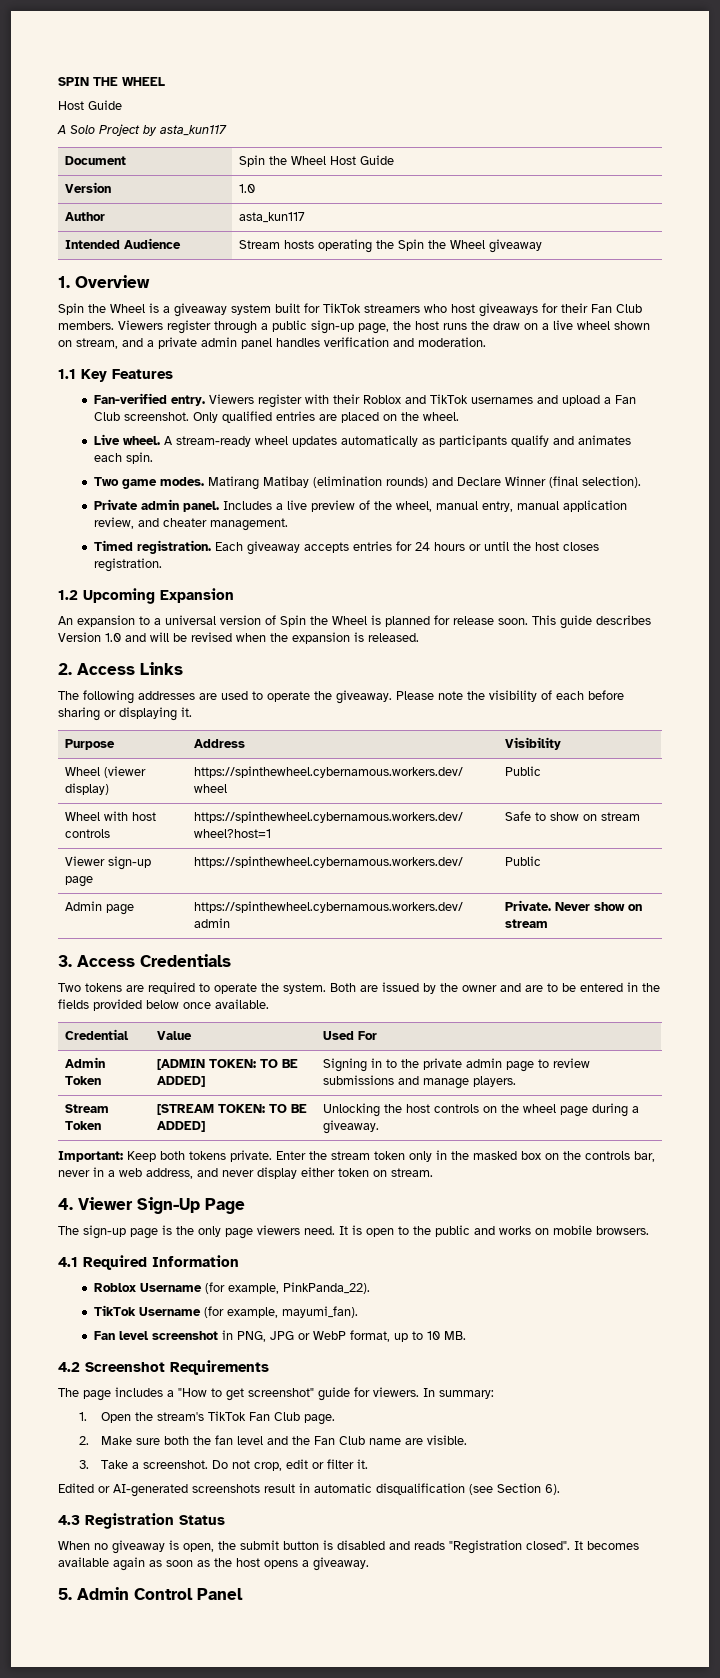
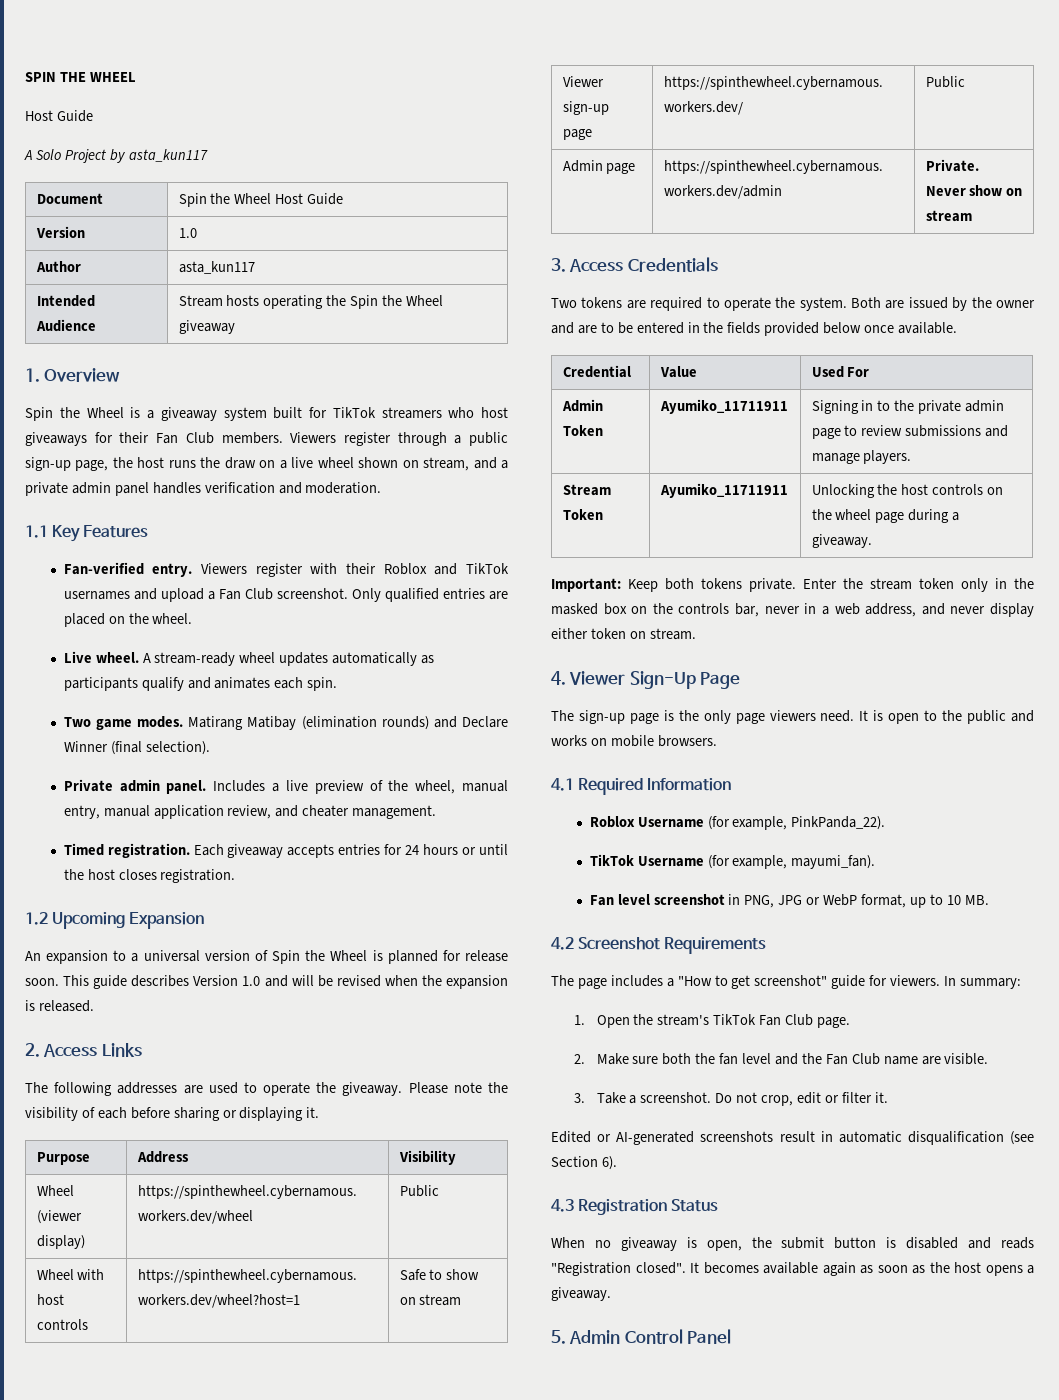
[157,1059,299,1070] [157,1076,206,1087] [ADMIN TOKEN: TO BE ADDED] -> [659,399,788,414] Ayumiko_11711911
[157,1104,308,1115] [157,1121,206,1132] [STREAM TOKEN: TO BE ADDED] -> [659,483,788,498] Ayumiko_11711911

